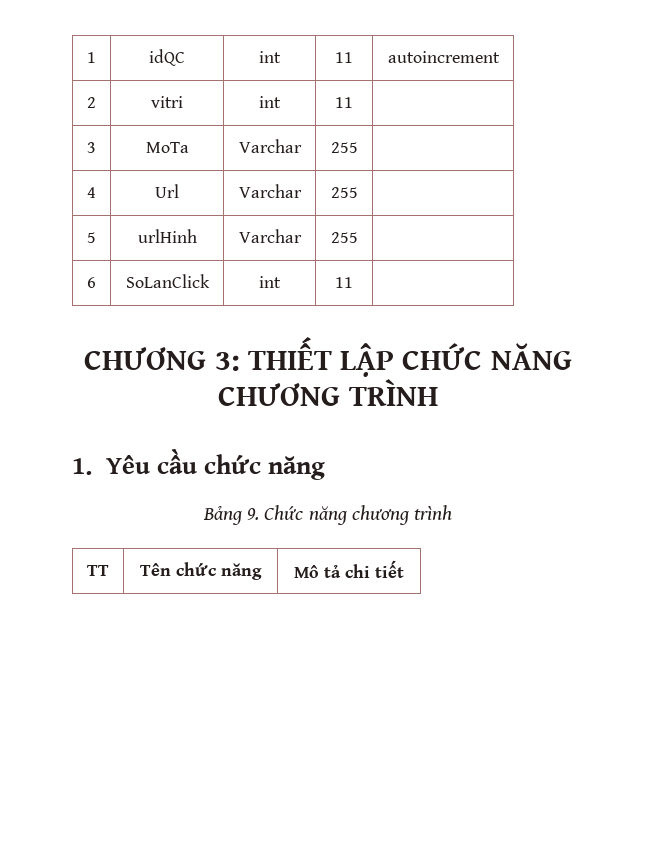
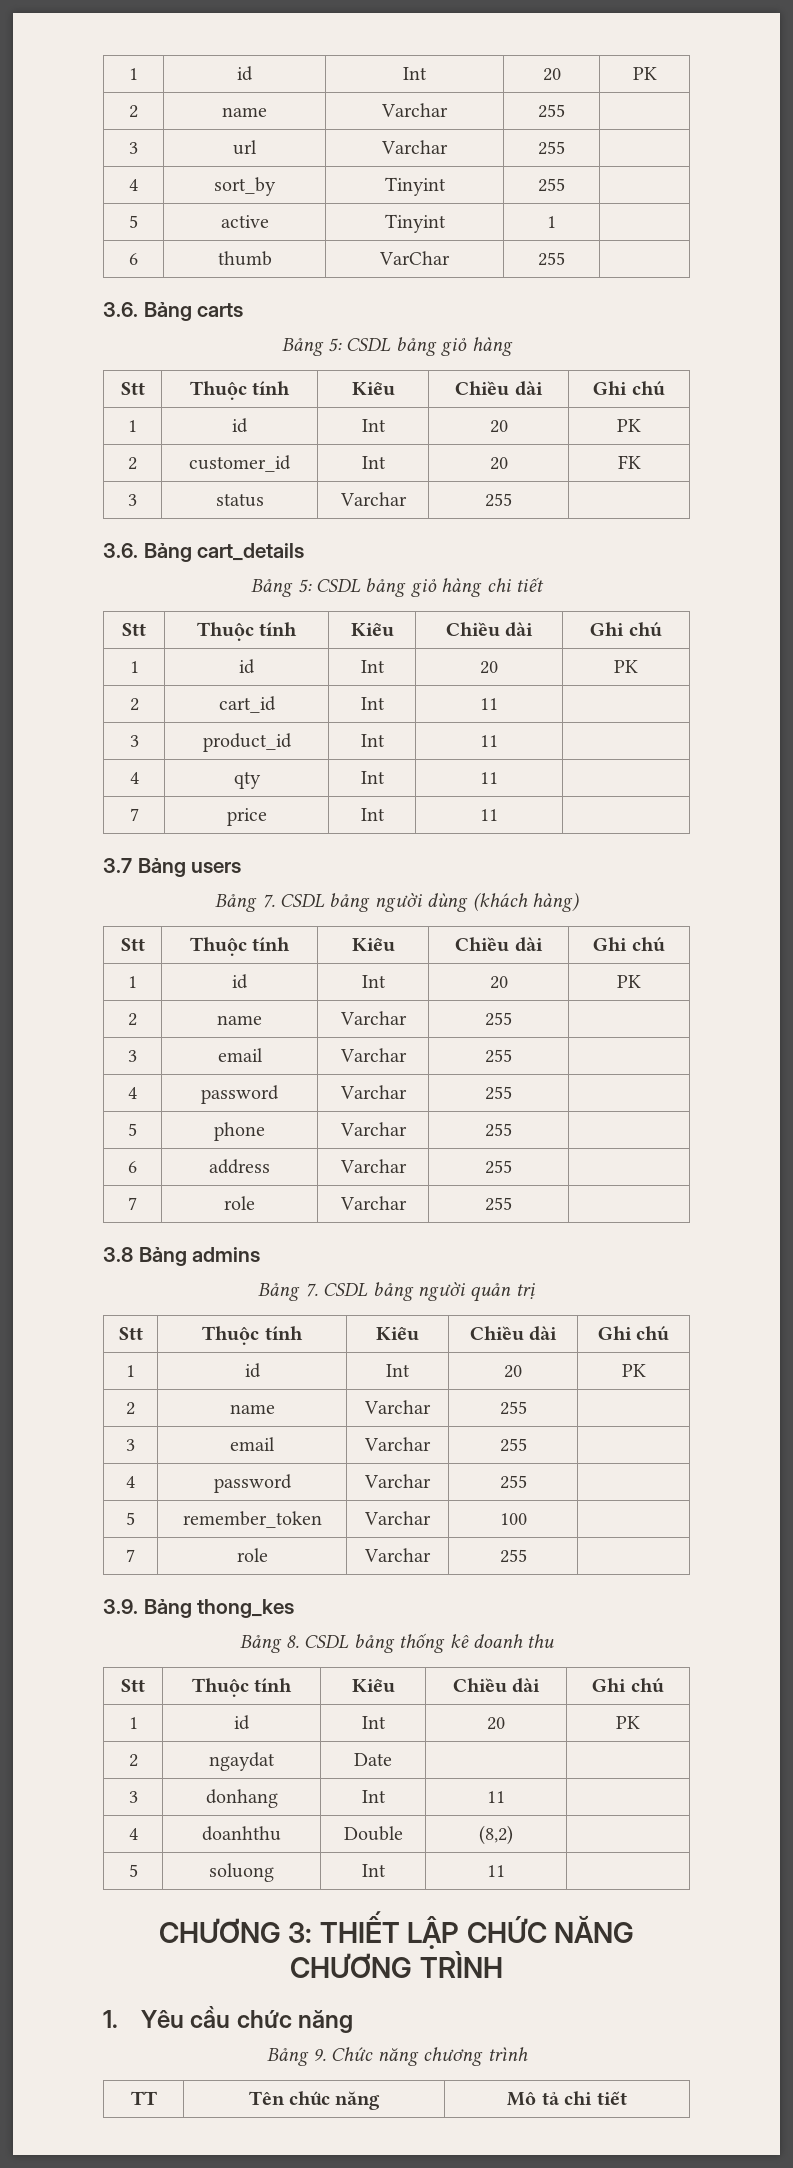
[87,52,96,63] [149,49,185,66] [259,51,281,63] [335,52,353,63] [387,51,500,63] [87,97,96,108] [151,96,183,108] [259,96,281,108] [335,97,353,108] [87,142,96,153] [145,142,189,153] [238,139,302,153] [330,142,358,153] [87,187,96,198] [155,184,179,198] [238,184,302,198] [330,187,358,198] [87,232,96,243] [137,229,197,243] 1 | idQC | int | 11 | autoincrement // 2 | vitri | int | 11 | // 3 | MoTa | Varchar | 255 | // 4 | Url | Varchar | 255 | // 5 | urlHinh -> [129,68,138,80] [237,66,253,81] [403,67,427,80] [542,68,561,81] [632,67,657,80] [129,105,138,118] [222,107,267,117] [381,103,448,117] [538,104,565,118] [129,142,138,154] [233,140,257,155] [381,140,448,154] [538,141,565,155] [129,179,138,191] [214,177,276,196] [384,177,446,196] [538,178,565,192] [129,215,138,228] [220,215,269,228] [384,214,446,233] [547,216,556,228] [129,253,138,265] [217,251,272,266] [379,251,450,265] [538,252,565,266] [103,302,244,321] [281,337,513,356] [120,382,145,395] [189,381,291,400] [351,382,395,396] [455,381,543,396] [593,381,665,396] [128,420,137,432] [232,418,248,433] [361,419,386,432] [489,420,508,433] [617,419,641,432] [128,457,137,470] [189,455,291,472] [361,456,386,469] [489,457,508,470] [617,455,641,469] [128,494,137,506] [215,493,264,507] [339,492,407,506] [485,493,512,507] [103,543,305,562] [251,577,544,597] [122,623,146,636] [196,622,298,641] [350,623,394,637] [445,622,534,637] [590,622,662,637] [129,661,139,673] [239,659,255,674] [360,660,385,673] [480,661,498,674] [614,660,638,673] [129,698,139,711] [218,696,276,713] [360,697,385,710] [480,698,498,710] [129,735,139,747] [202,733,292,752] [360,734,385,747] [480,735,498,747] [129,772,139,784] [233,771,261,789] [360,771,385,784] [480,772,498,784] [129,808,139,821] [226,808,267,826] [360,808,385,821] [480,809,498,821] [103,858,242,877] [215,892,579,912] [120,938,145,951] [189,937,291,956] [351,938,395,952] [455,937,543,952] [593,937,665,952] [128,976,137,988] [232,974,248,989] [361,975,386,988] [489,976,508,989] [617,975,641,988] [128,1013,137,1026] [217,1015,262,1025] [339,1011,407,1025] [485,1012,512,1026] [128,1050,137,1062] [217,1048,263,1062] [339,1048,407,1062] [485,1049,512,1063] [128,1087,137,1099] [201,1085,279,1104] [339,1085,407,1099] [485,1086,512,1100] [128,1123,137,1136] [214,1122,265,1141] 1 | id | Int | 20 | PK // 2 | name | Varchar | 255 | // 3 | url | Varchar | 255 | // 4 | sort_by | Tinyint | 255 | // 5 | active | Tinyint | 1 | // 6 | thumb | VarChar | 255 | // 3.6. Bảng carts // Bảng 5: CSDL bảng giỏ hàng // Stt | Thuộc tính | Kiểu | Chiều dài | Ghi chú // 1 | id | Int | 20 | PK // 2 | customer_id | Int | 20 | FK // 3 | status | Varchar | 255 | // 3.6. Bảng cart_details // Bảng 5: CSDL bảng giỏ hàng chi tiết // Stt | Thuộc tính | Kiểu | Chiều dài | Ghi chú // 1 | id | Int | 20 | PK // 2 | cart_id | Int | 11 | // 3 | product_id | Int | 11 | // 4 | qty | Int | 11 | // 7 | price | Int | 11 | // 3.7 Bảng users // Bảng 7. CSDL bảng người dùng (khách hàng) // Stt | Thuộc tính | Kiểu | Chiều dài | Ghi chú // 1 | id | Int | 20 | PK // 2 | name | Varchar | 255 | // 3 | email | Varchar | 255 | // 4 | password | Varchar | 255 | // 5 | phone
[125,274,210,288] [259,276,281,288] SoLanClick | int -> [209,1159,270,1174] [339,1159,407,1173] [485,1160,512,1174] [128,1197,137,1210] [224,1196,255,1210] [339,1196,407,1210] [485,1197,512,1211] [103,1247,261,1266] [258,1282,535,1302] [118,1327,143,1340] [202,1326,303,1345] [376,1327,419,1341] [469,1326,558,1341] [597,1326,670,1341] [126,1365,135,1377] [244,1363,261,1378] [386,1364,410,1377] [504,1365,522,1378] [621,1364,646,1377] [126,1402,135,1415] [229,1404,275,1414] [364,1400,431,1414] [499,1401,527,1415] [126,1439,135,1451] [230,1437,275,1451] [364,1437,431,1451] [499,1438,527,1452] [126,1476,135,1488] [213,1474,292,1493] [364,1474,431,1488] [499,1475,527,1489] [126,1512,135,1525] [182,1511,322,1528] [364,1511,431,1525] [499,1513,527,1525] [126,1549,135,1562] [236,1548,268,1562] [364,1548,431,1562] [499,1549,527,1563] [103,1599,295,1618] [239,1633,555,1653] [121,1679,145,1692] [191,1678,293,1697] [351,1679,395,1693] [452,1678,541,1693] [592,1678,664,1693] [128,1717,138,1729] [234,1715,250,1730] [361,1716,386,1729] [487,1717,505,1730] [616,1716,640,1729] [128,1754,138,1767] [209,1752,275,1771] [354,1753,392,1766] [128,1791,138,1803] [205,1789,278,1808] [361,1790,386,1803] [487,1791,505,1803] [128,1828,138,1840] [202,1826,281,1841] [343,1826,403,1841] [479,1825,513,1845] [128,1864,138,1877] [209,1863,274,1882] [361,1864,386,1877] address | Varchar | 255 | // 7 | role | Varchar | 255 | // 3.8 Bảng admins // Bảng 7. CSDL bảng người quản trị // Stt | Thuộc tính | Kiểu | Chiều dài | Ghi chú // 1 | id | Int | 20 | PK // 2 | name | Varchar | 255 | // 3 | email | Varchar | 255 | // 4 | password | Varchar | 255 | // 5 | remember_token | Varchar | 100 | // 7 | role | Varchar | 255 | // 3.9. Bảng thong_kes // Bảng 8. CSDL bảng thống kê doanh thu // Stt | Thuộc tính | Kiểu | Chiều dài | Ghi chú // 1 | id | Int | 20 | PK // 2 | ngaydat | Date | | // 3 | donhang | Int | 11 | // 4 | doanhthu | Double | (8,2) | // 5 | soluong | Int

